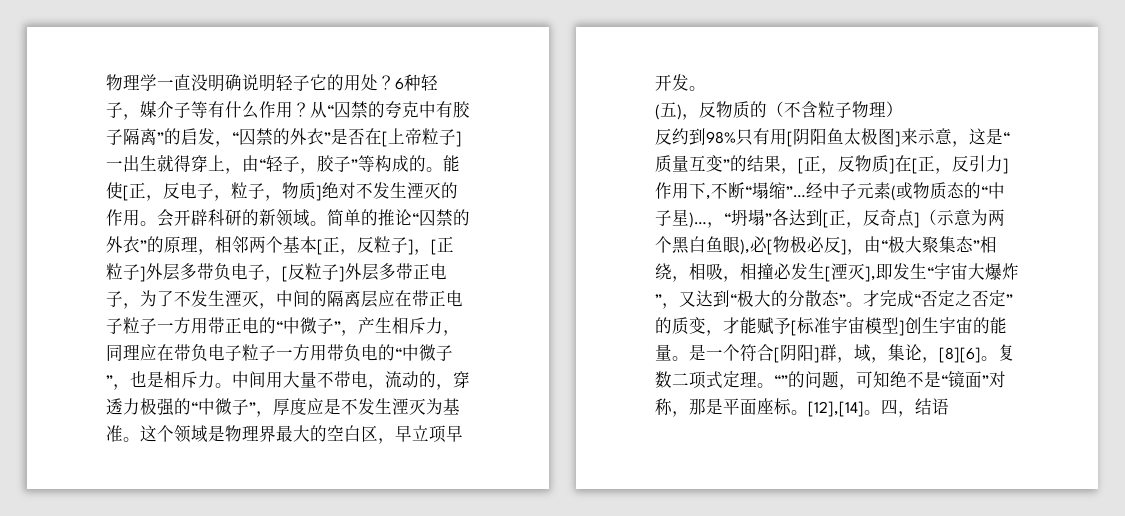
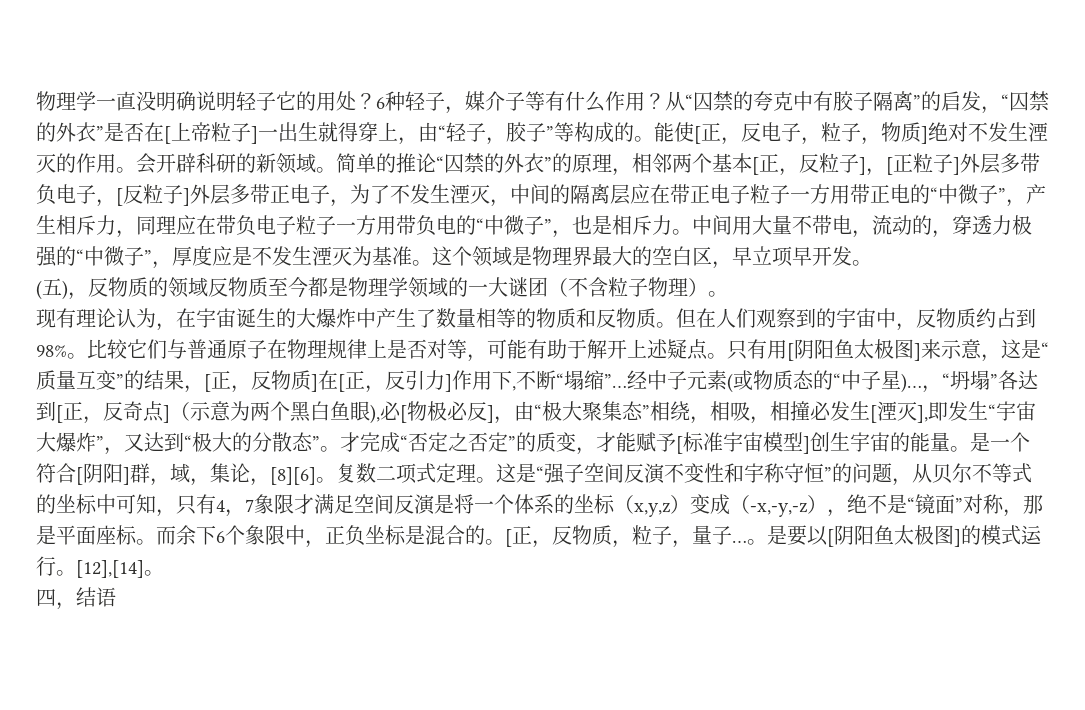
[767,101,903,118] [655,128,736,145] （不含粒子物理） // 反约到98% -> [168,277,728,298] [36,308,1036,331] [36,339,727,362] 领域反物质至今都是物理学领域的一大谜团（不含粒子物理）。 // 现有理论认为，在宇宙诞生的大爆炸中产生了数量相等的物质和反物质。但在人们观察到的宇宙中，反物质约占到98%。比较它们与普通原子在物理规律上是否对等，可能有助于解开上述疑点。
[774,371,890,390] “”的问题，可知 -> [496,463,1032,486] [36,494,847,517] 这是“强子空间反演不变性和宇称守恒”的问题，从贝尔不等式的坐标中可知，只有4，7象限才满足空间反演是将一个体系的坐标（x,y,z）变成（-x,-y,-z），
(808, 412) none -> [156,525,1042,548] [36,556,76,576] 而余下6个象限中，正负坐标是混合的。[正，反物质，粒子，量子…。是要以[阴阳鱼太极图]的模式运行。
(881, 412) none -> (164, 573) //

